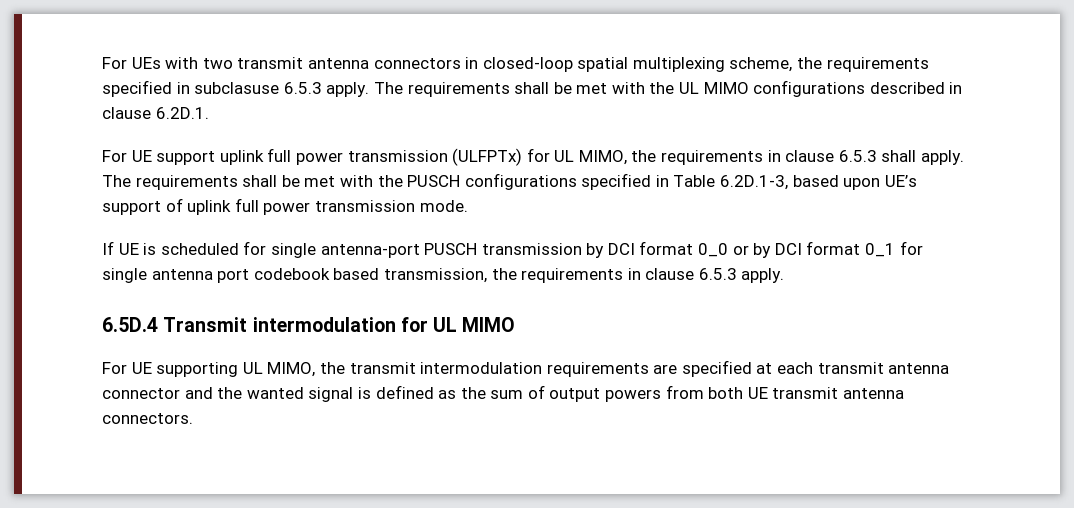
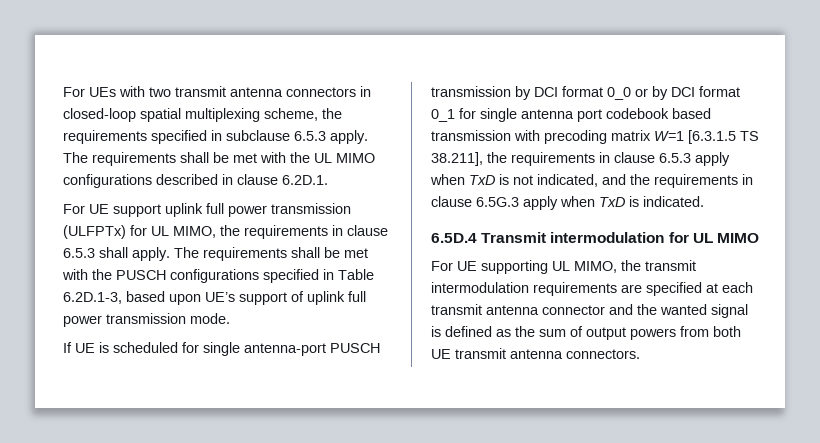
[194,82,280,94] subclasuse -> [226,130,290,141] subclause
[383,268,785,283] transmission, the requirements in clause 6.5.3 apply. -> [431,130,759,144] [431,152,730,166] [430,174,753,188] [431,196,704,210] transmission with precoding matrix W=1 [6.3.1.5 TS 38.211], the requirements in clause 6.5.3 apply when TxD is not indicated, and the requirements in clause 6.5G.3 apply when TxD is indicated.

